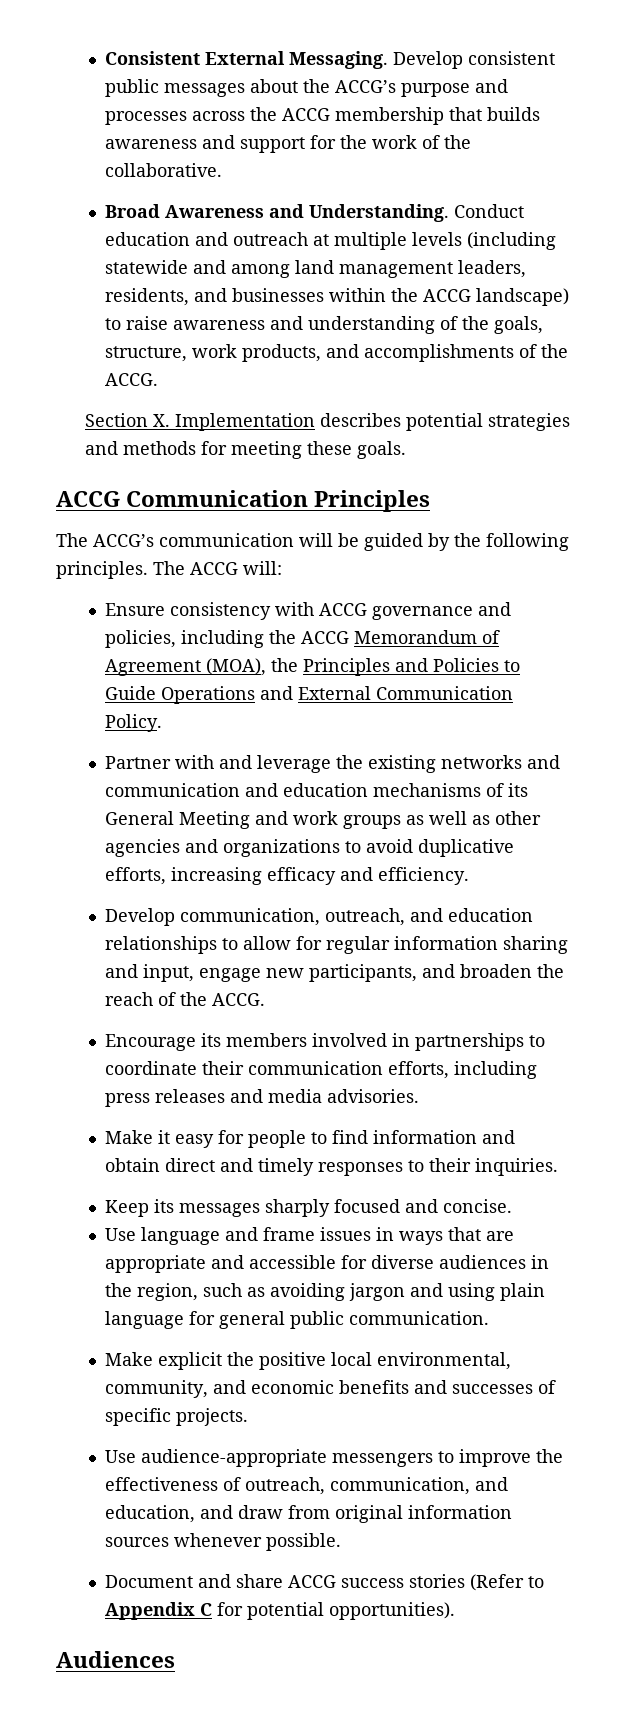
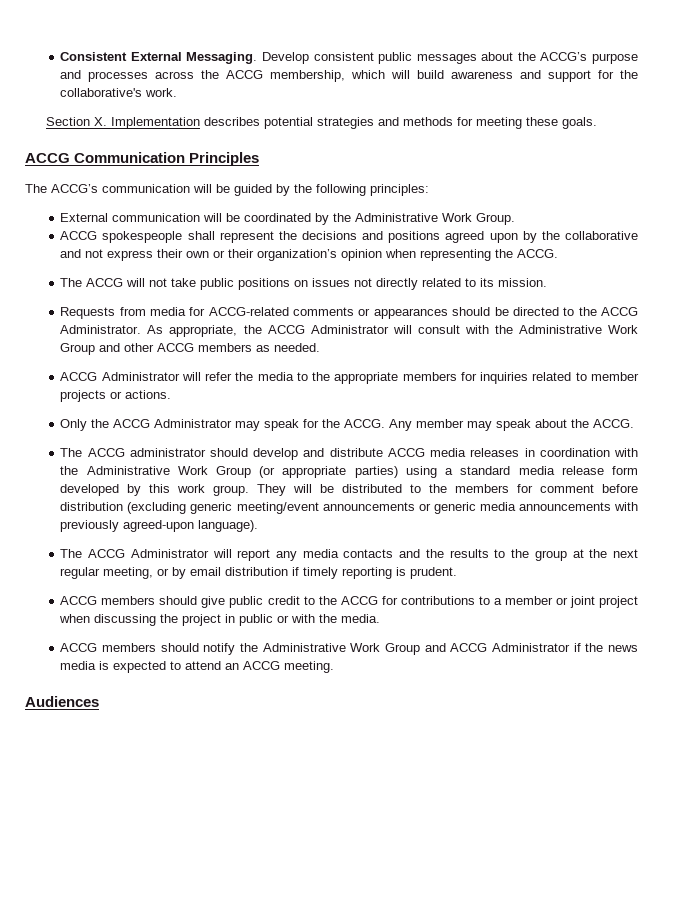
[335,107,541,125] membership that builds -> [270,70,445,82] membership, which will build
[372,135,472,149] [105,163,223,177] [105,204,525,222] [105,232,557,250] [105,260,527,278] [105,288,570,306] [105,316,544,334] [105,344,569,362] [105,373,159,386] work of the collaborative. // Broad Awareness and Understanding. Conduct education and outreach at multiple levels (including statewide and among land management leaders, residents, and businesses within the ACCG landscape) to raise awareness and understanding of the goals, structure, work products, and accomplishments of the ACCG. -> [60,88,178,97] collaborative's work.
[56,561,282,579] [105,602,512,620] [105,630,501,648] [105,658,521,676] [105,686,514,704] [105,714,163,732] [105,755,561,773] [105,783,529,797] [105,811,542,829] [105,839,515,857] [105,867,470,885] [105,908,534,926] [105,936,569,954] [105,964,565,982] [105,992,266,1006] [105,1033,546,1051] [105,1061,538,1079] [105,1089,420,1107] [105,1130,516,1148] [105,1158,559,1176] [105,1199,513,1217] [105,1227,515,1245] [105,1255,550,1273] [105,1283,546,1301] [105,1311,490,1329] [105,1352,512,1370] [105,1380,557,1398] [105,1408,249,1426] [105,1449,564,1467] [105,1477,509,1495] [105,1505,513,1523] [105,1533,342,1551] [105,1574,545,1591] [105,1602,456,1620] principles. The ACCG will: // Ensure consistency with ACCG governance and policies, including the ACCG Memorandum of Agreement (MOA), the Principles and Policies to Guide Operations and External Communication Policy. // Partner with and leverage the existing networks and communication and education mechanisms of its General Meeting and work groups as well as other agencies and organizations to avoid duplicative efforts, increasing efficacy and efficiency. // Develop communication, outreach, and education relationships to allow for regular information sharing and input, engage new participants, and broaden the reach of the ACCG. // Encourage its members involved in partnerships to coordinate their communication efforts, including press releases and media advisories. // Make it easy for people to find information and obtain direct and timely responses to their inquiries. // Keep its messages sharply focused and concise. // Use language and frame issues in ways that are appropriate and accessible for diverse audiences in the region, such as avoiding jargon and using plain language for general public communication. // Make explicit the positive local environmental, community, and economic benefits and successes of specific projects. // Use audience-appropriate messengers to improve the effectiveness of outreach, communication, and education, and draw from original information sources whenever possible. // Document and share ACCG success stories (Refer to Appendix C for potential opportunities). -> [370,184,429,196] [60,213,516,225] [60,231,638,243] [60,249,559,261] [60,278,548,290] [60,307,638,319] [60,325,639,337] [60,343,321,355] [60,372,639,384] [60,390,172,402] [60,419,635,431] [60,448,639,460] [60,466,639,478] [60,484,639,496] [60,502,639,514] [60,520,259,532] [60,549,638,561] [60,567,458,579] [60,596,638,608] [59,614,381,626] [60,643,638,655] [60,661,335,673] principles: // External communication will be coordinated by the Administrative Work Group. // ACCG spokespeople shall represent the decisions and positions agreed upon by the collaborative and not express their own or their organization’s opinion when representing the ACCG. // The ACCG will not take public positions on issues not directly related to its mission. // Requests from media for ACCG-related comments or appearances should be directed to the ACCG Administrator. As appropriate, the ACCG Administrator will consult with the Administrative Work Group and other ACCG members as needed. // ACCG Administrator will refer the media to the appropriate members for inquiries related to member projects or actions. // Only the ACCG Administrator may speak for the ACCG. Any member may speak about the ACCG. // The ACCG administrator should develop and distribute ACCG media releases in coordination with the Administrative Work Group (or appropriate parties) using a standard media release form developed by this work group. They will be distributed to the members for comment before distribution (excluding generic meeting/event announcements or generic media announcements with previously agreed-upon language). // The ACCG Administrator will report any media contacts and the results to the group at the next regular meeting, or by email distribution if timely reporting is prudent. // ACCG members should give public credit to the ACCG for contributions to a member or joint project when discussing the project in public or with the media. // ACCG members should notify the Administrative Work Group and ACCG Administrator if the news media is expected to attend an ACCG meeting.

